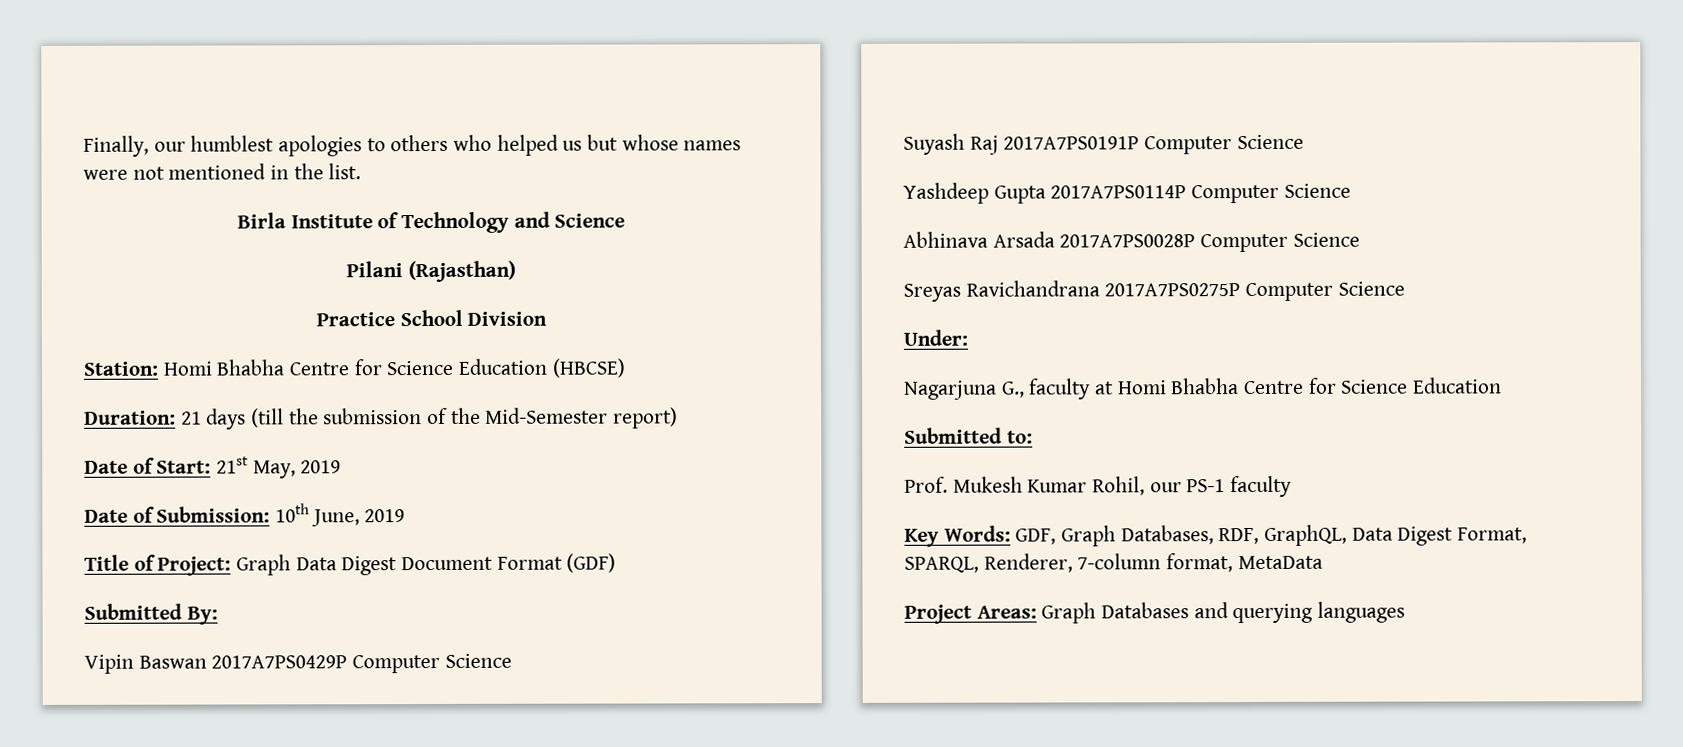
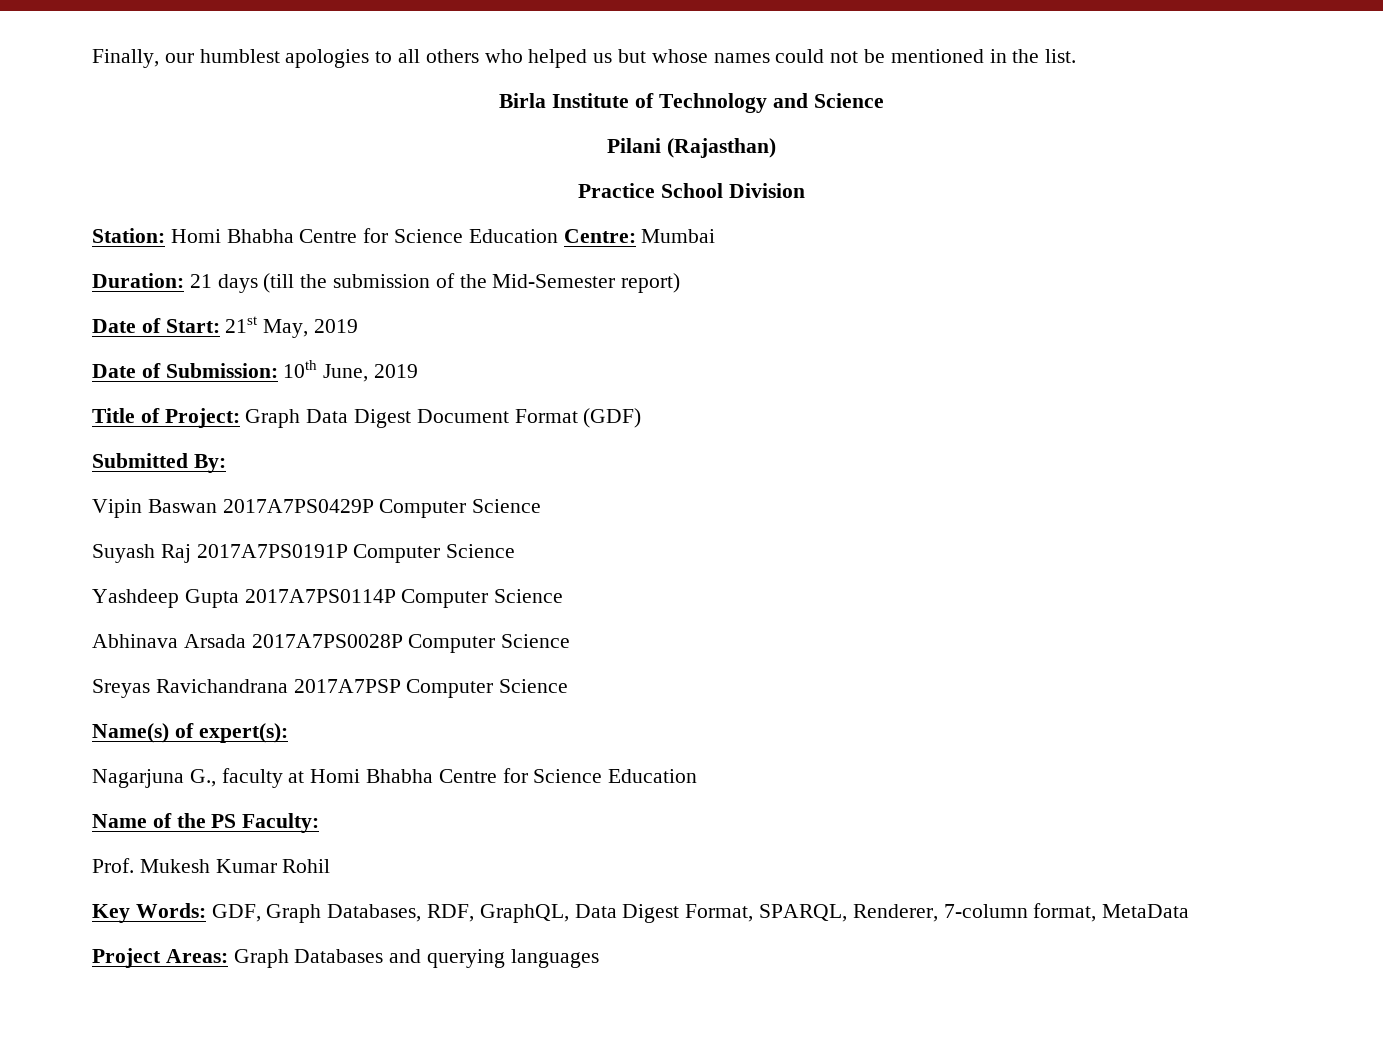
(386, 145) none -> [398,49,421,63] all
[83,166,165,180] were not -> [775,49,886,63] could not be
[551,358,626,378] (HBCSE) -> [563,229,716,243] Centre: Mumbai
[1104,281,1405,302] [903,329,968,346] 2017A7PS0275P Computer Science // Under: -> [293,679,569,698] [92,723,288,743] 2017A7PSP Computer Science // Name(s) of expert(s):
[904,427,1033,444] Submitted to: -> [92,813,320,833] Name of the PS Faculty:
[1092,475,1293,498] Rohil, our PS-1 faculty -> [282,859,331,873] Rohil

